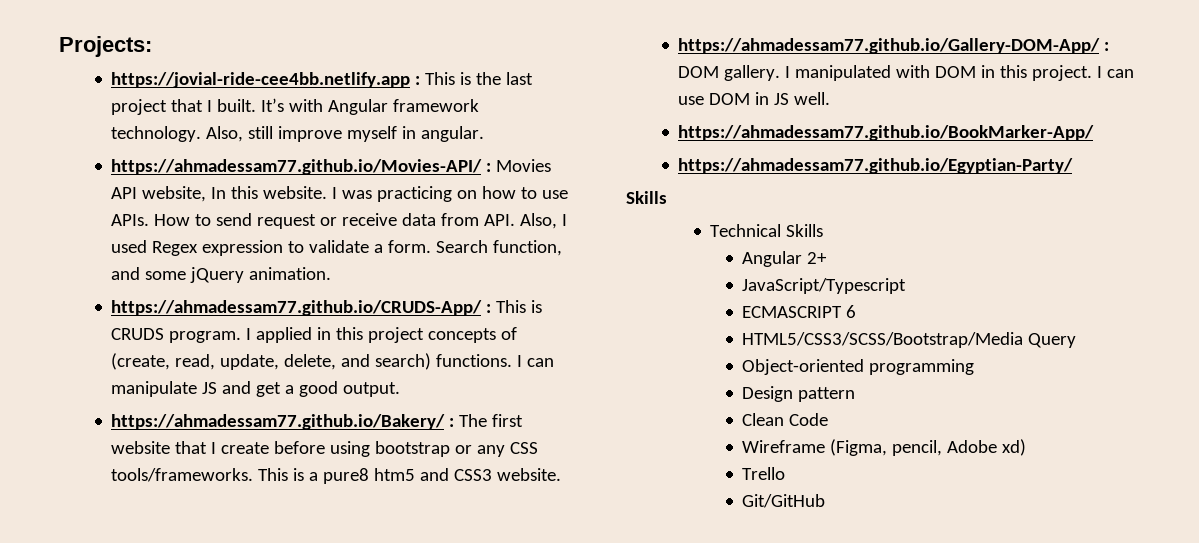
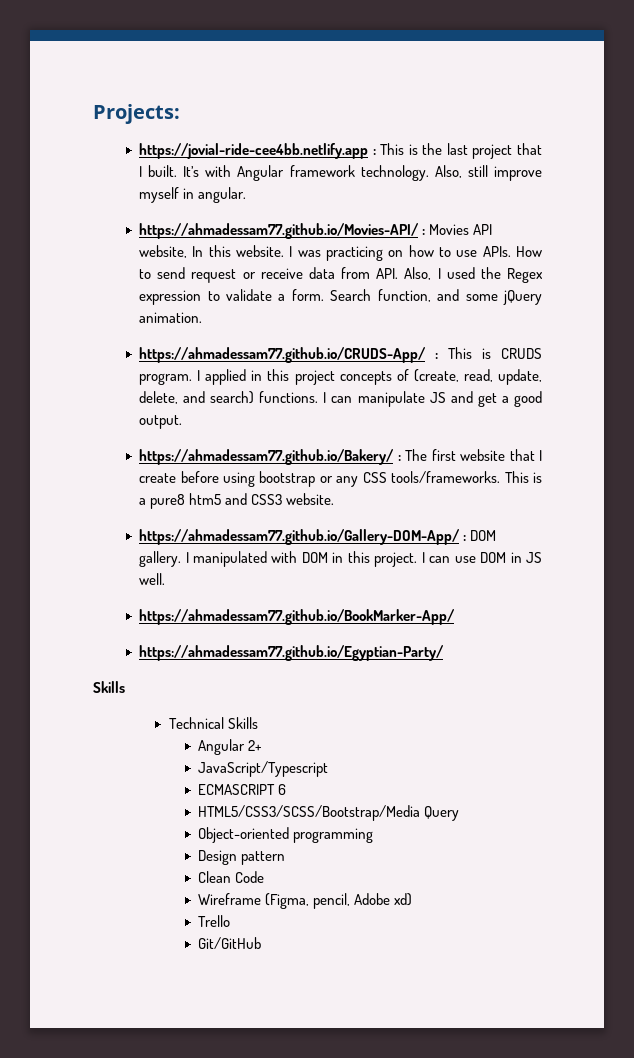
(148, 246) none -> [480,267,501,279] the

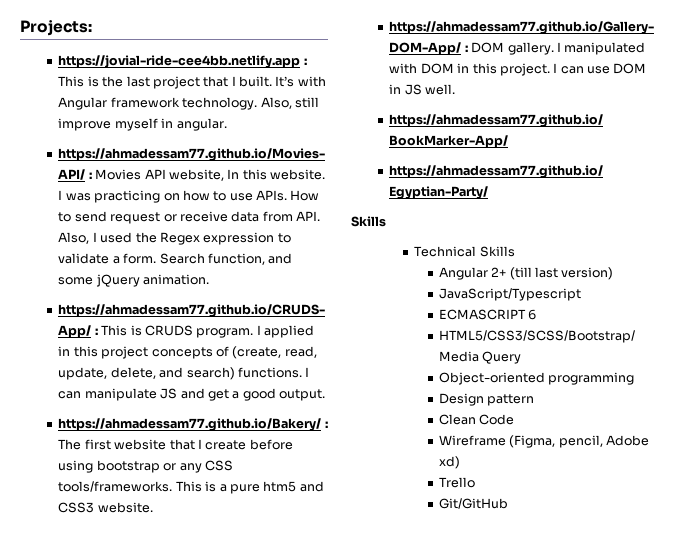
[150,494,186,509] pure8 -> [229,484,260,494] pure
(263, 745) none -> [509,267,614,280] (till last version)

